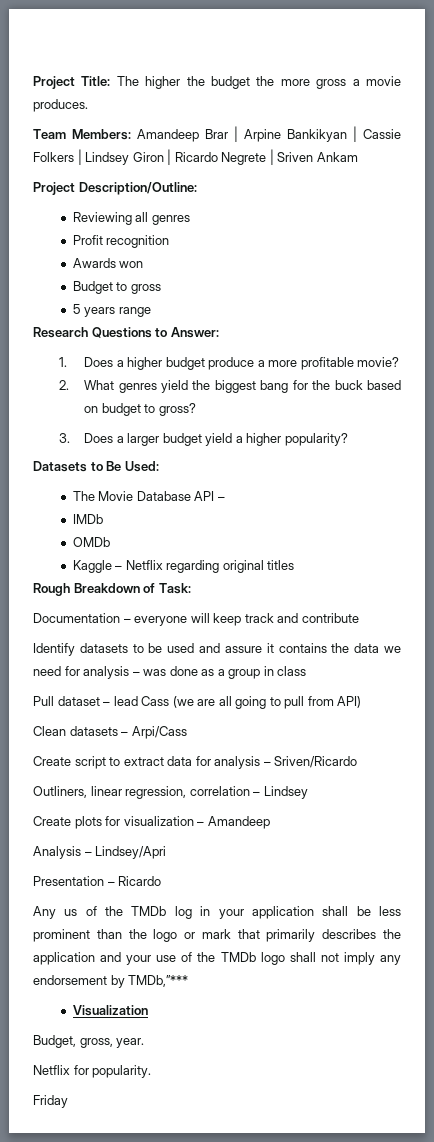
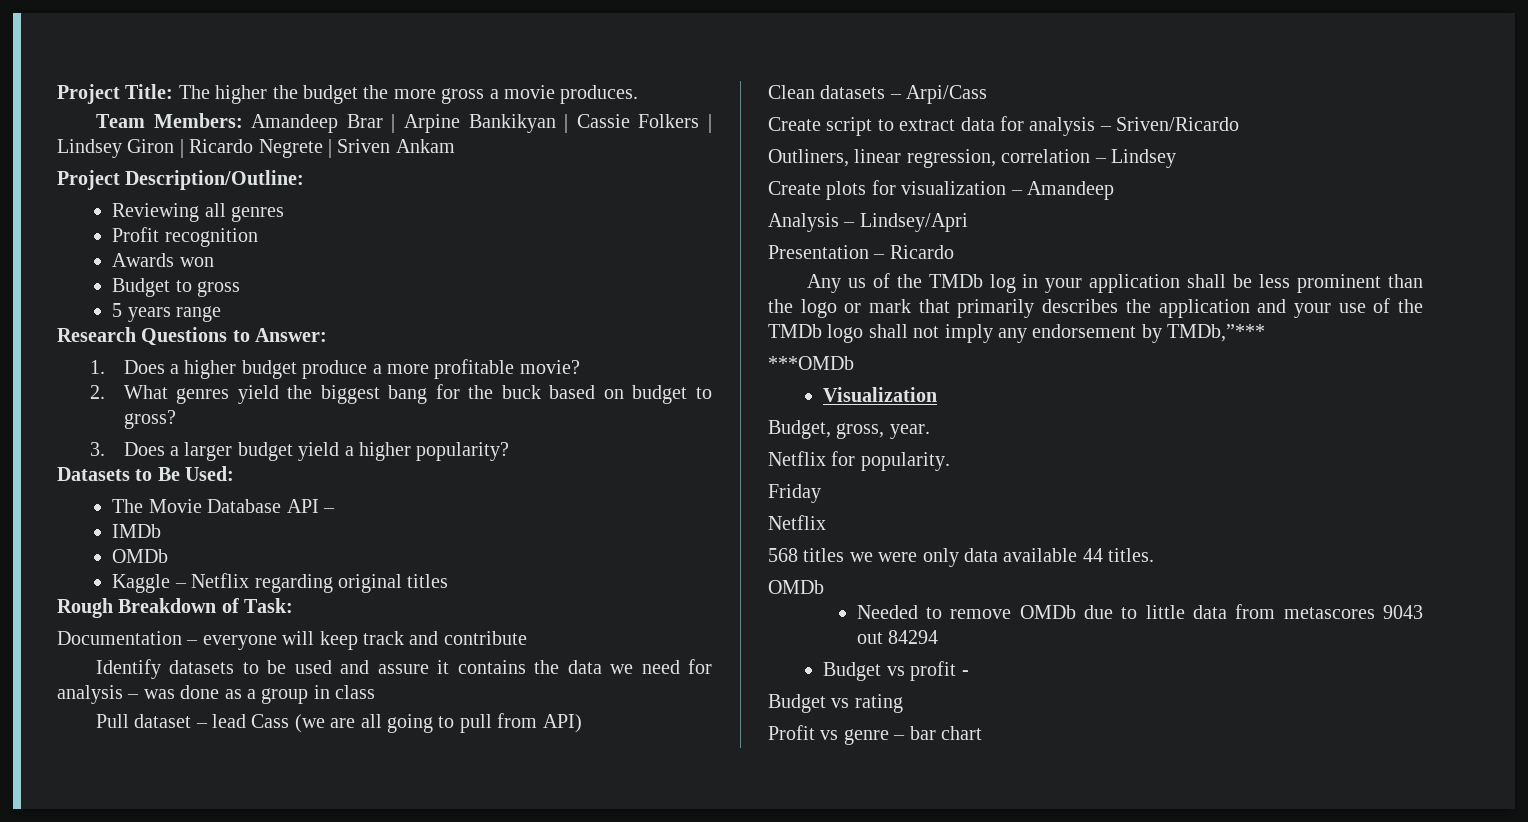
(189, 981) none -> [768,356,854,370] // ***OMDb
(68, 1101) none -> [768,515,826,530] [768,548,1155,567] [768,580,824,594] [856,604,1423,619] [856,630,939,644] [823,661,969,681] [768,694,903,713] [768,725,982,745] // Netflix // 568 titles we were only data available 44 titles. // OMDb // Needed to remove OMDb due to little data from metascores 9043 out 84294 // Budget vs profit - // Budget vs rating // Profit vs genre – bar chart

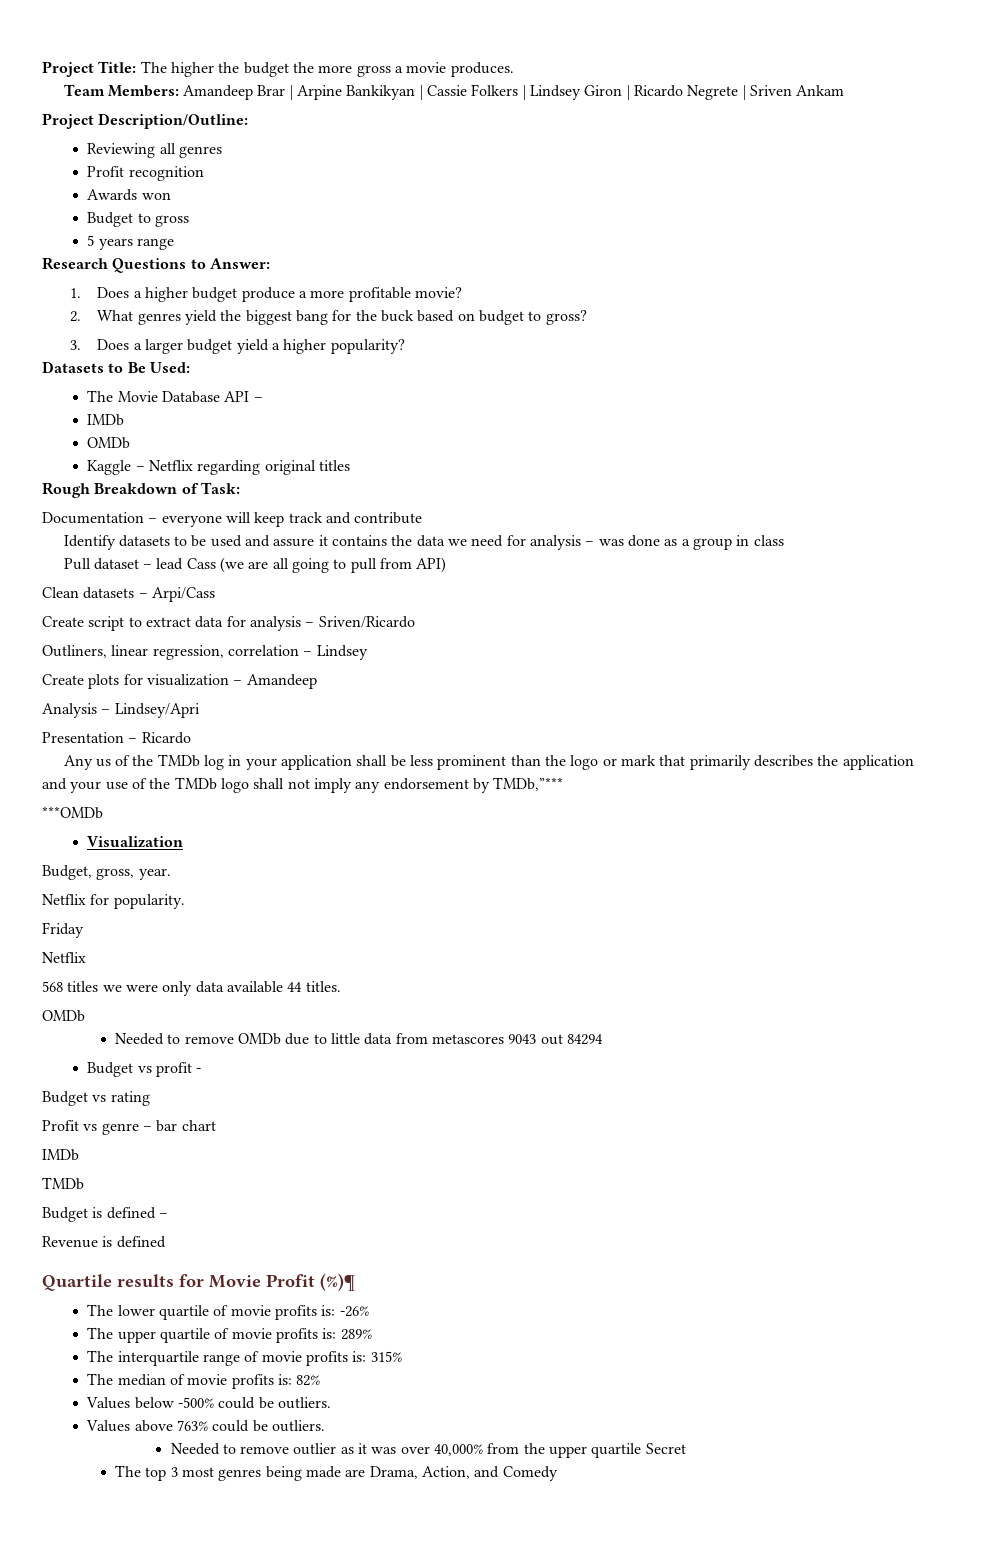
(982, 733) none -> [42,1149,79,1161] [42,1177,84,1190] [42,1207,168,1222] [42,1236,166,1248] [42,1273,355,1291] [87,1304,369,1320] [87,1327,372,1343] [87,1350,402,1366] [87,1373,321,1389] [86,1397,331,1409] [86,1420,325,1432] [170,1443,686,1458] [115,1465,558,1481] // IMDb // TMDb // Budget is defined – // Revenue is defined // Quartile results for Movie Profit (%)¶ // The lower quartile of movie profits is: -26% // The upper quartile of movie profits is: 289% // The interquartile range of movie profits is: 315% // The median of movie profits is: 82% // Values below -500% could be outliers. // Values above 763% could be outliers. // Needed to remove outlier as it was over 40,000% from the upper quartile Secret // The top 3 most genres being made are Drama, Action, and Comedy

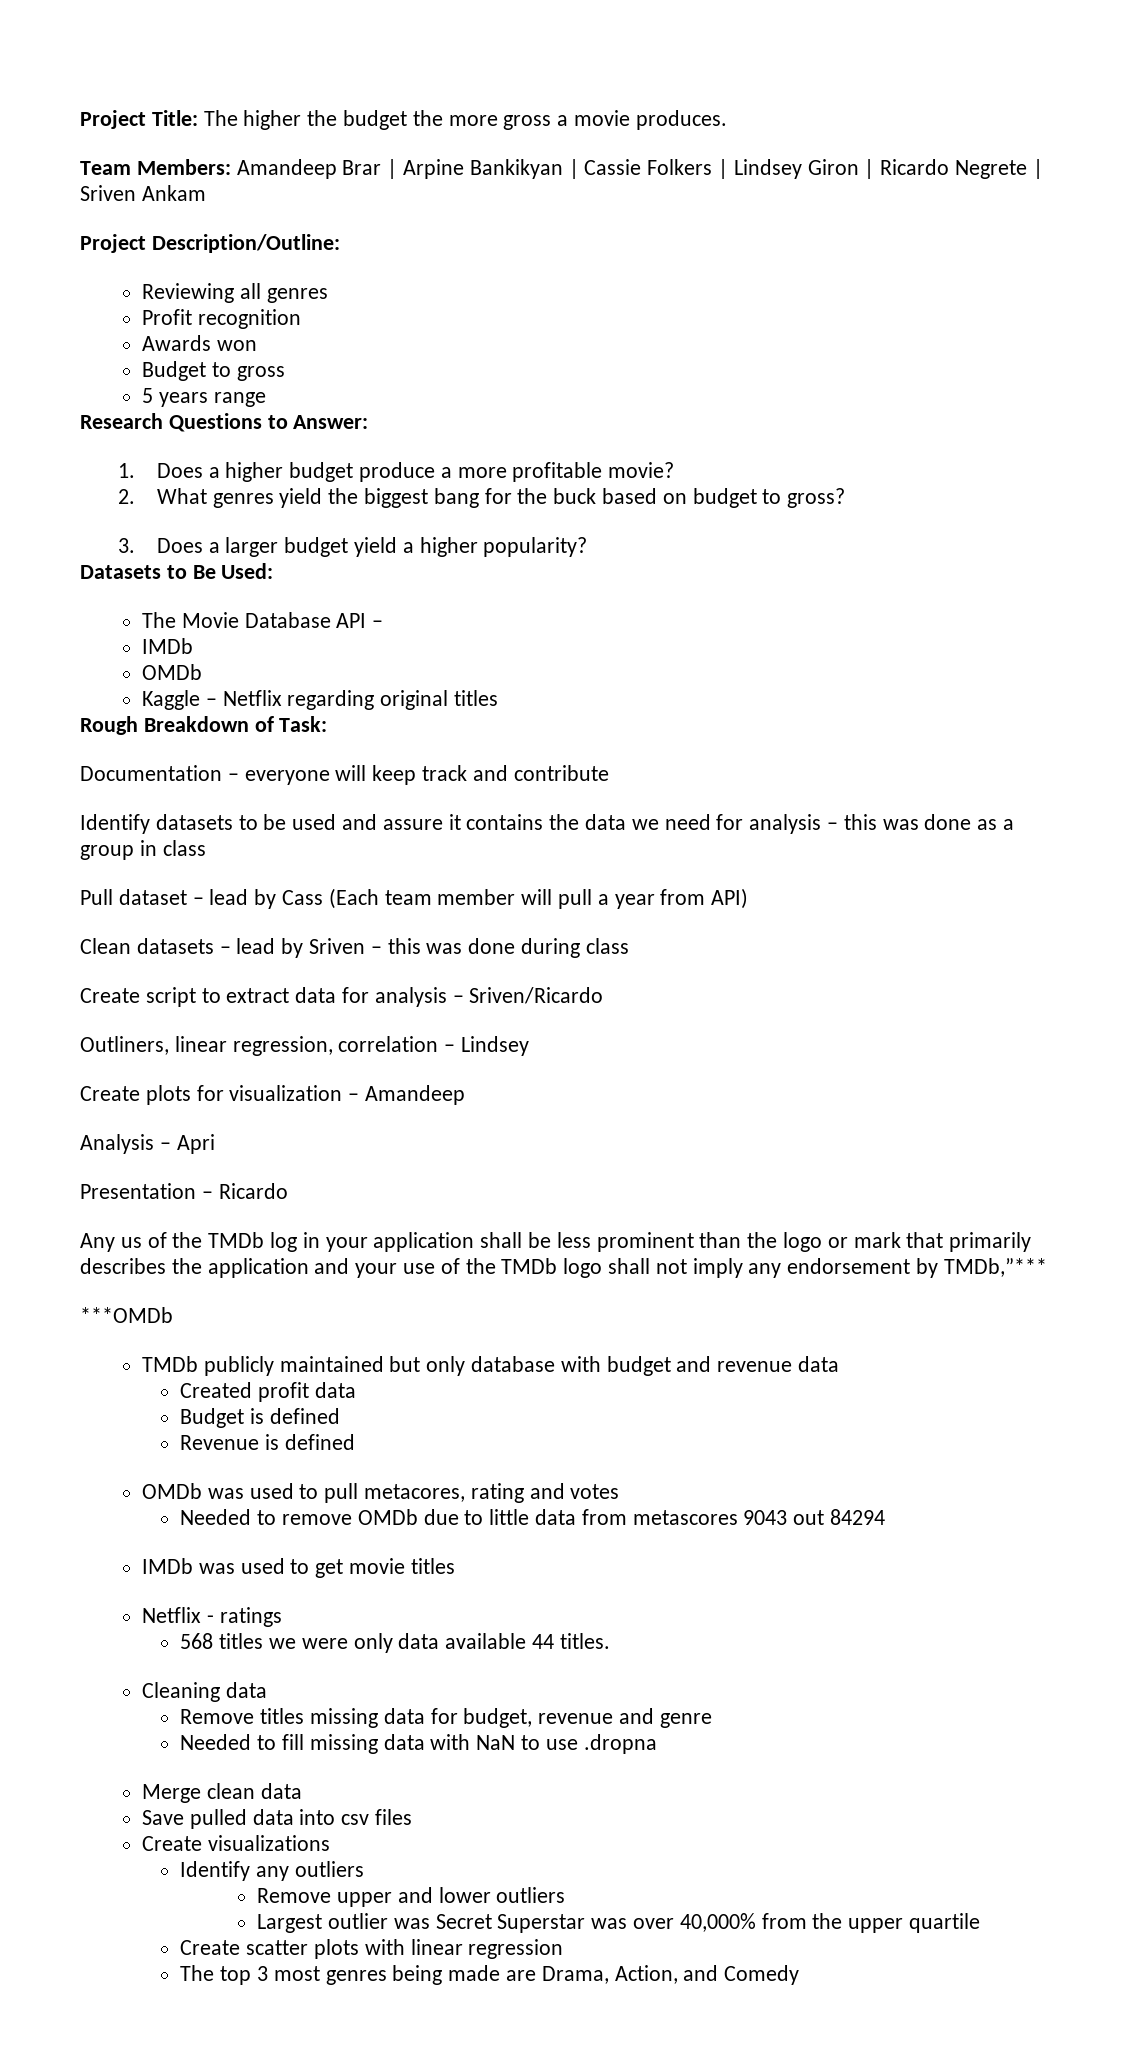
(595, 543) none -> [843,814,877,830] this
[186,557,377,573] Cass (we are all going to pull -> [254,888,655,909] by Cass (Each team member will pull a year
[151,587,215,602] Arpi/Cass -> [236,938,629,958] lead by Sriven – this was done during class
[114,703,200,718] Lindsey/Apri -> [176,1134,215,1154] Apri
[87,836,184,848] [42,865,171,880] [42,894,185,909] [42,922,84,938] [42,952,86,963] [42,981,341,996] [42,1010,85,1022] Visualization // Budget, gross, year. // Netflix for popularity. // Friday // Netflix // 568 titles we were only data available 44 titles. // OMDb -> [142,1356,840,1376] [180,1382,357,1402] [180,1408,341,1428] [180,1434,356,1450] [142,1483,620,1503] TMDb publicly maintained but only database with budget and revenue data // Created profit data // Budget is defined // Revenue is defined // OMDb was used to pull metacores, rating and votes
[87,1062,202,1077] [42,1091,150,1106] [42,1120,216,1135] [42,1149,79,1161] [42,1177,84,1190] [42,1207,168,1222] [42,1236,166,1248] [42,1273,355,1291] [87,1304,369,1320] [87,1327,372,1343] [87,1350,402,1366] [87,1373,321,1389] [86,1397,331,1409] [86,1420,325,1432] [170,1443,368,1455] Budget vs profit - // Budget vs rating // Profit vs genre – bar chart // IMDb // TMDb // Budget is defined – // Revenue is defined // Quartile results for Movie Profit (%)¶ // The lower quartile of movie profits is: -26% // The upper quartile of movie profits is: 289% // The interquartile range of movie profits is: 315% // The median of movie profits is: 82% // Values below -500% could be outliers. // Values above 763% could be outliers. // Needed to remove outlier as it -> [142,1558,455,1578] [142,1607,282,1627] [180,1633,610,1653] [142,1682,267,1702] [180,1708,712,1728] [180,1734,657,1754] [142,1783,302,1803] [142,1809,413,1829] [142,1835,330,1851] [180,1861,365,1881] [257,1887,566,1907] [257,1913,586,1933] IMDb was used to get movie titles // Netflix - ratings // 568 titles we were only data available 44 titles. // Cleaning data // Remove titles missing data for budget, revenue and genre // Needed to fill missing data with NaN to use .dropna // Merge clean data // Save pulled data into csv files // Create visualizations // Identify any outliers // Remove upper and lower outliers // Largest outlier was Secret Superstar
[645,1443,686,1454] Secret -> [180,1939,564,1959] // Create scatter plots with linear regression

